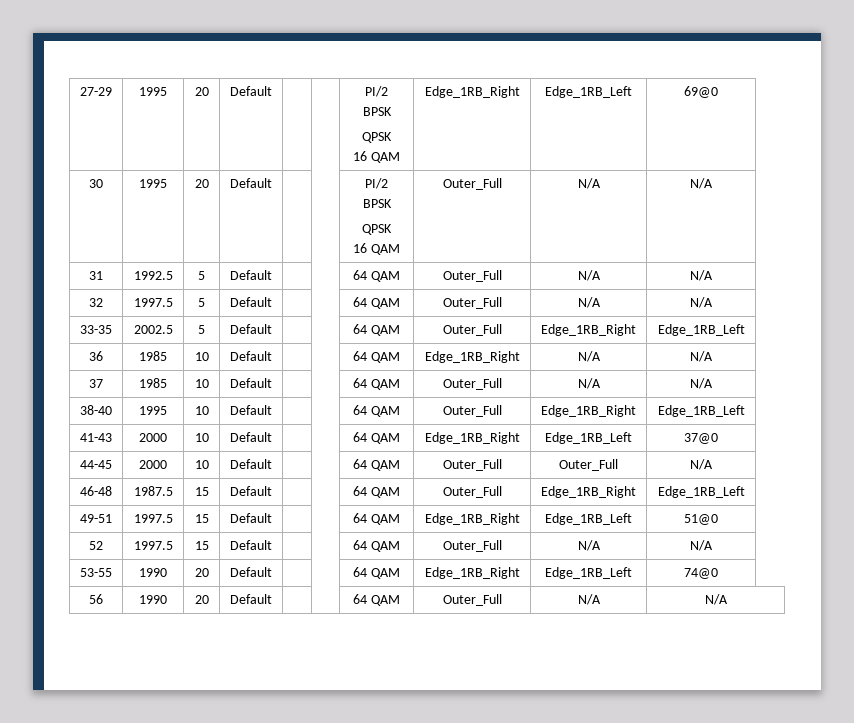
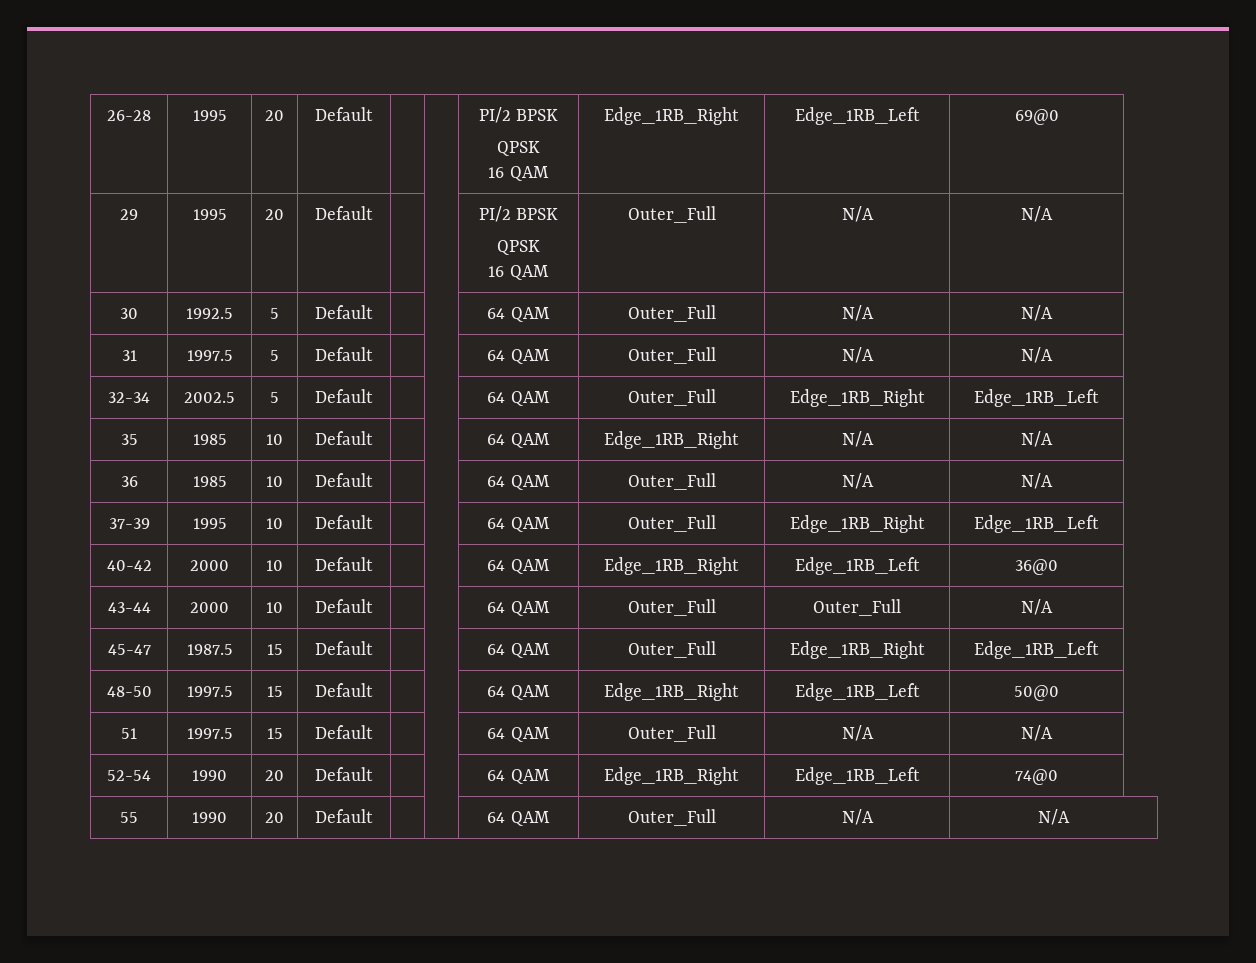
[80,87,112,96] 27-29 -> [107,110,151,121] 26-28
[89,179,103,188] 30 -> [120,209,138,220] 29
[89,271,103,280] 31 -> [120,308,138,319] 30
[89,298,103,307] 32 -> [121,350,137,361] 31
[80,325,112,334] 33-35 -> [108,392,150,403] 32-34
[89,351,103,361] 36 -> [120,434,138,445] 35
[89,379,103,388] 37 -> [120,476,138,487] 36
[80,405,112,415] 38-40 -> [108,518,150,529] 37-39
[80,433,112,442] 41-43 -> [106,560,152,571] 40-42
[684,433,718,444] [80,460,112,469] 37@0 // 44-45 -> [1015,559,1058,575] [107,602,151,613] 36@0 // 43-44
[80,486,112,496] 46-48 -> [107,644,151,655] 45-47
[80,514,112,523] 49-51 -> [106,686,152,697] 48-50
[684,514,718,525] [89,541,103,550] 51@0 // 52 -> [1014,685,1059,701] [121,728,137,739] 50@0 // 51
[80,568,112,577] 53-55 -> [107,770,151,781] 52-54
[89,594,103,604] 56 -> [120,812,138,823] 55

